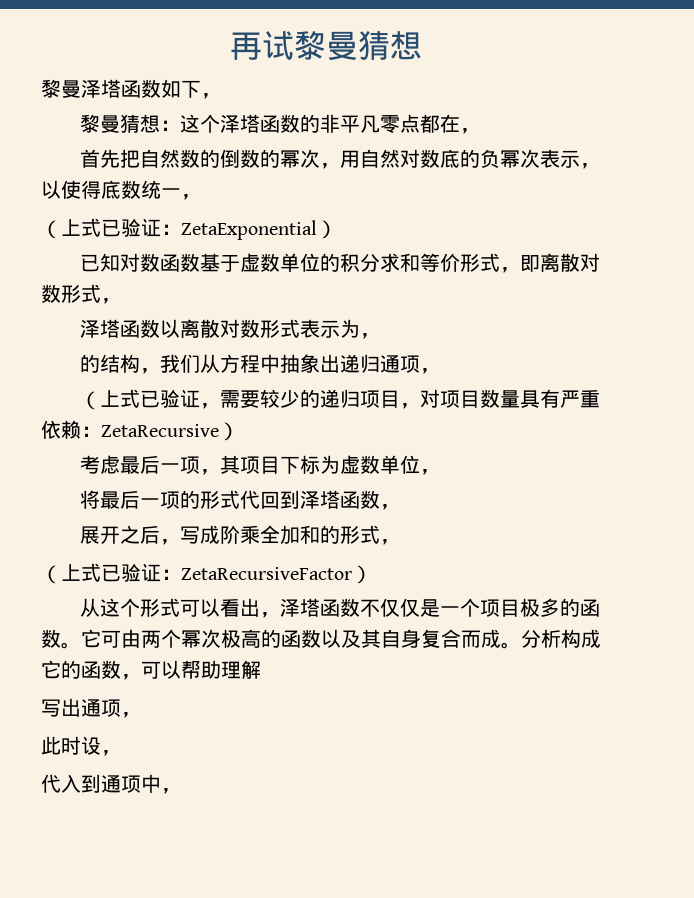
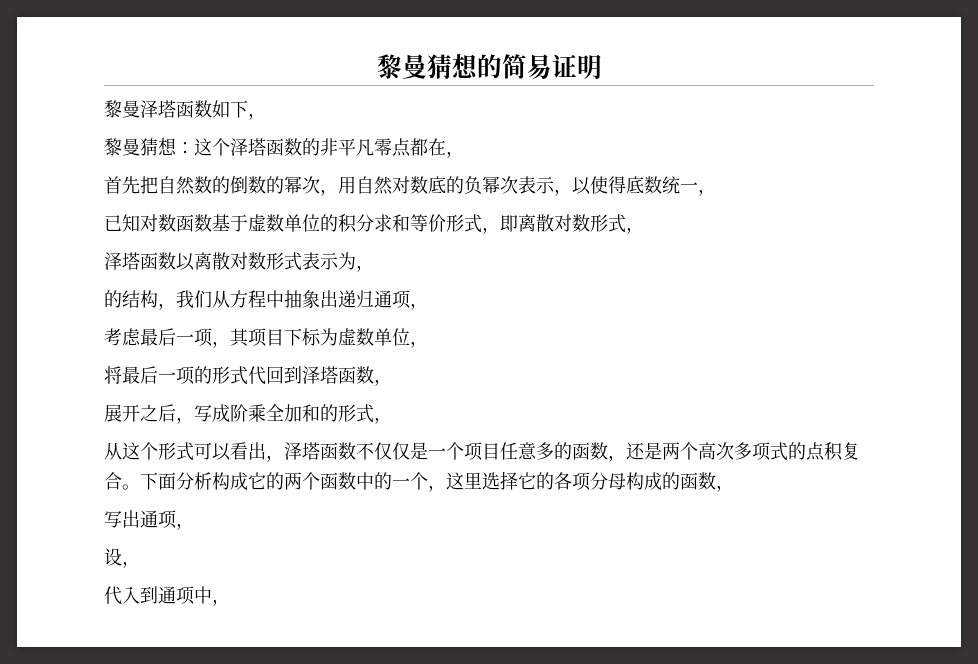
[230,31,422,60] 再试黎曼猜想 -> [376,54,602,80] 黎曼猜想的简易证明
[41,218,337,240] // （上式已验证：ZetaExponential） -> (716, 192) none
[79,389,600,410] [41,420,239,441] // （上式已验证，需要较少的递归项目，对项目数量具有严重依赖：ZetaRecursive） -> (428, 306) none
[41,563,372,584] // （上式已验证：ZetaRecursiveFactor） -> (392, 420) none
[519,598,540,617] 极 -> [500,442,537,460] 任意
[61,629,601,649] [41,660,261,680] 。它可由两个幂次极高的函数以及其自身复合而成。分析构成它的函数，可以帮助理解 -> [608,442,860,462] [104,471,734,492] ，还是两个高次多项式的点积复合。下面分析构成它的两个函数中的一个，这里选择它的各项分母构成的函数，
[41,736,81,755] 此时 -> (194, 526) none

